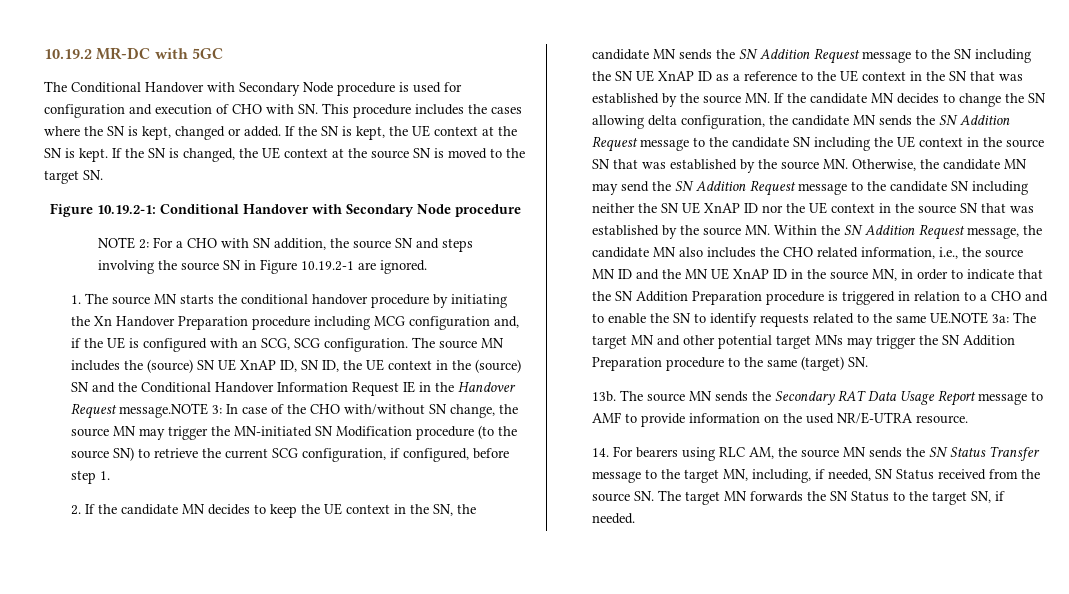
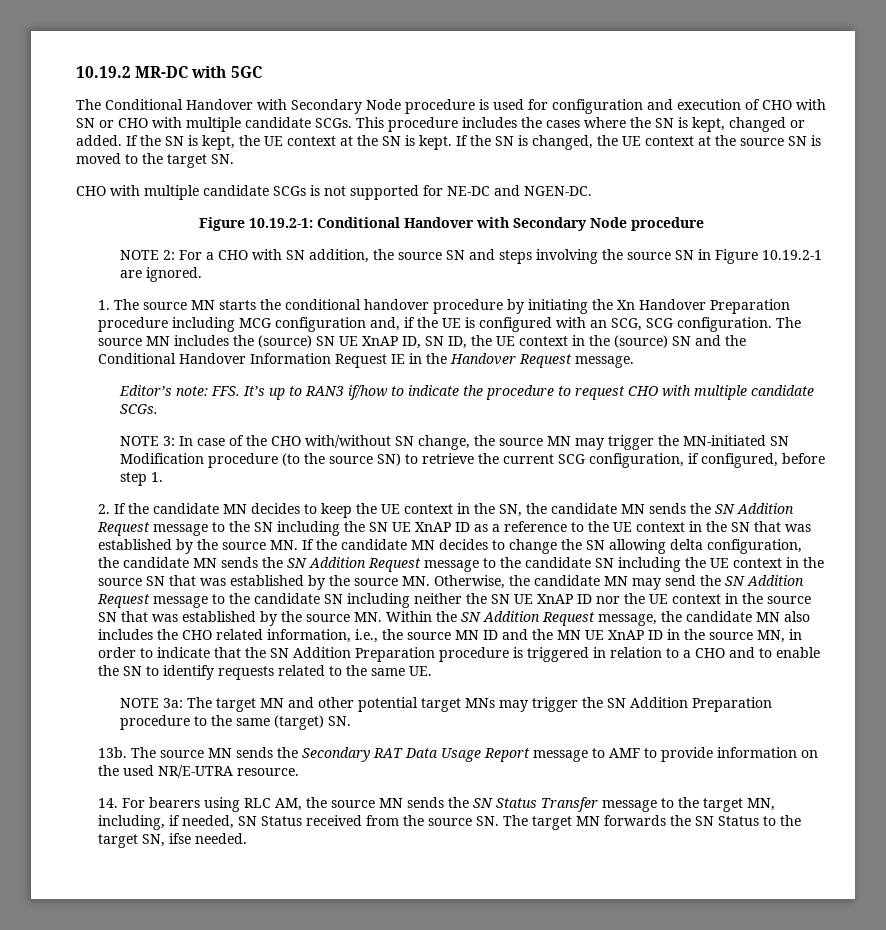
[298,104,318,114] SN. -> [76,117,352,132] SN or CHO with multiple candidate SCGs.
(103, 175) none -> [76,185,592,200] // CHO with multiple candidate SCGs is not supported for NE-DC and NGEN-DC.
[118,403,208,418] message.NOTE -> [574,356,634,368] [118,385,814,400] [119,404,158,414] [119,436,159,446] message. // Editor’s note: FFS. It’s up to RAN3 if/how to indicate the procedure to request CHO with multiple candidate SCGs. // NOTE
[929,312,988,324] UE.NOTE -> [408,666,432,676] [119,698,159,708] UE. // NOTE
[994,491,1005,501] if -> [168,833,191,844] ifse

